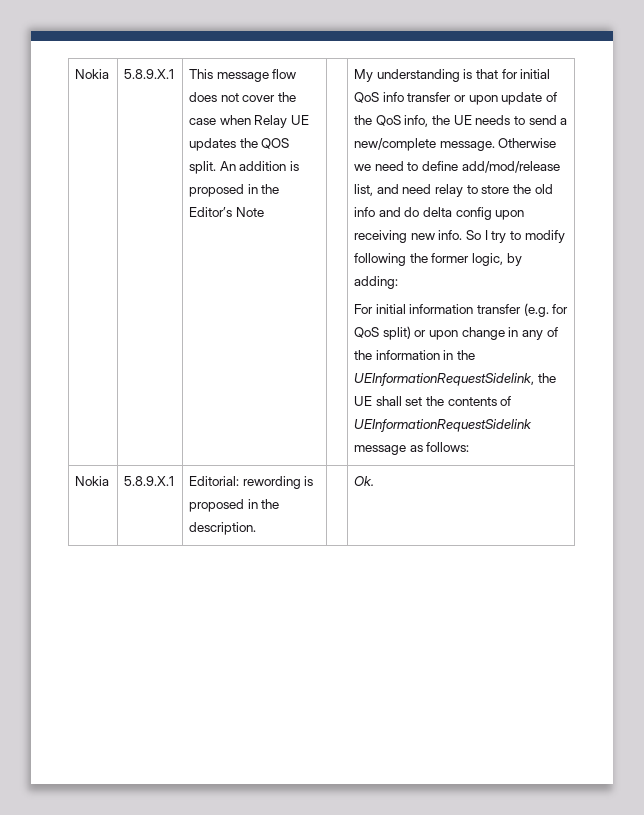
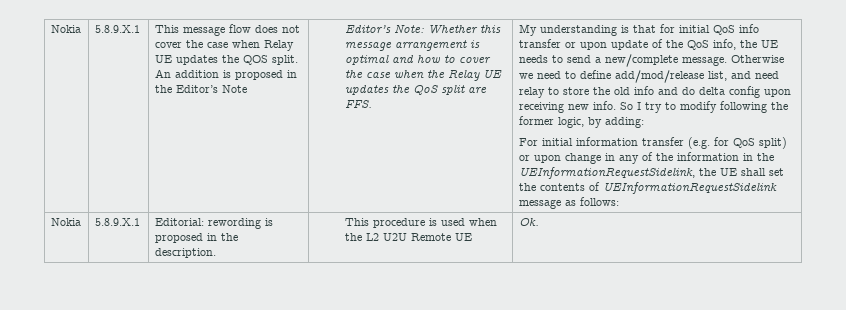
(264, 212) none -> [344,24,501,34] [344,40,480,51] [344,55,491,65] [344,70,502,81] [344,85,487,95] [344,100,372,108] Editor’s Note: Whether this message arrangement is optimal and how to cover the case when the Relay UE updates the QoS split are FFS.
(257, 528) none -> [344,218,497,228] [344,233,472,241] This procedure is used when the L2 U2U Remote UE

